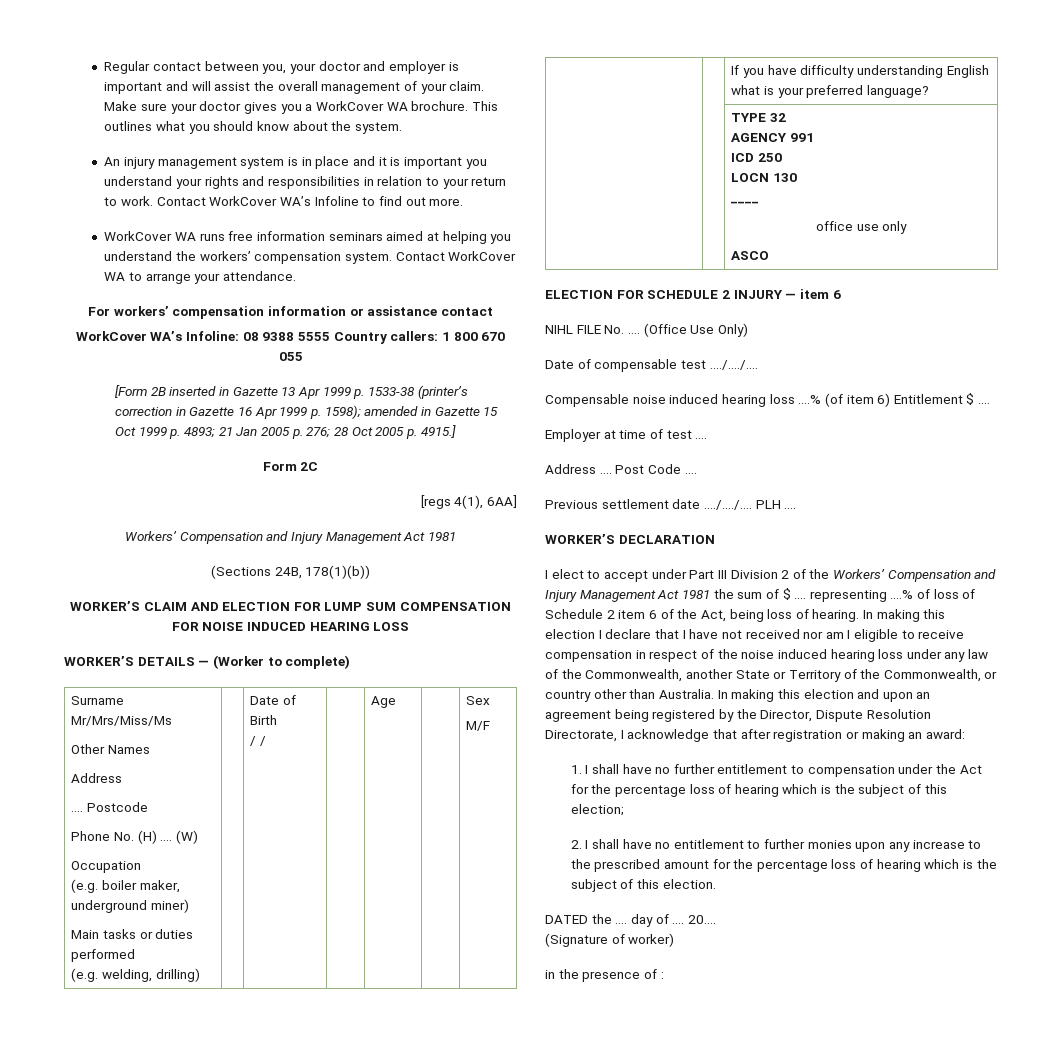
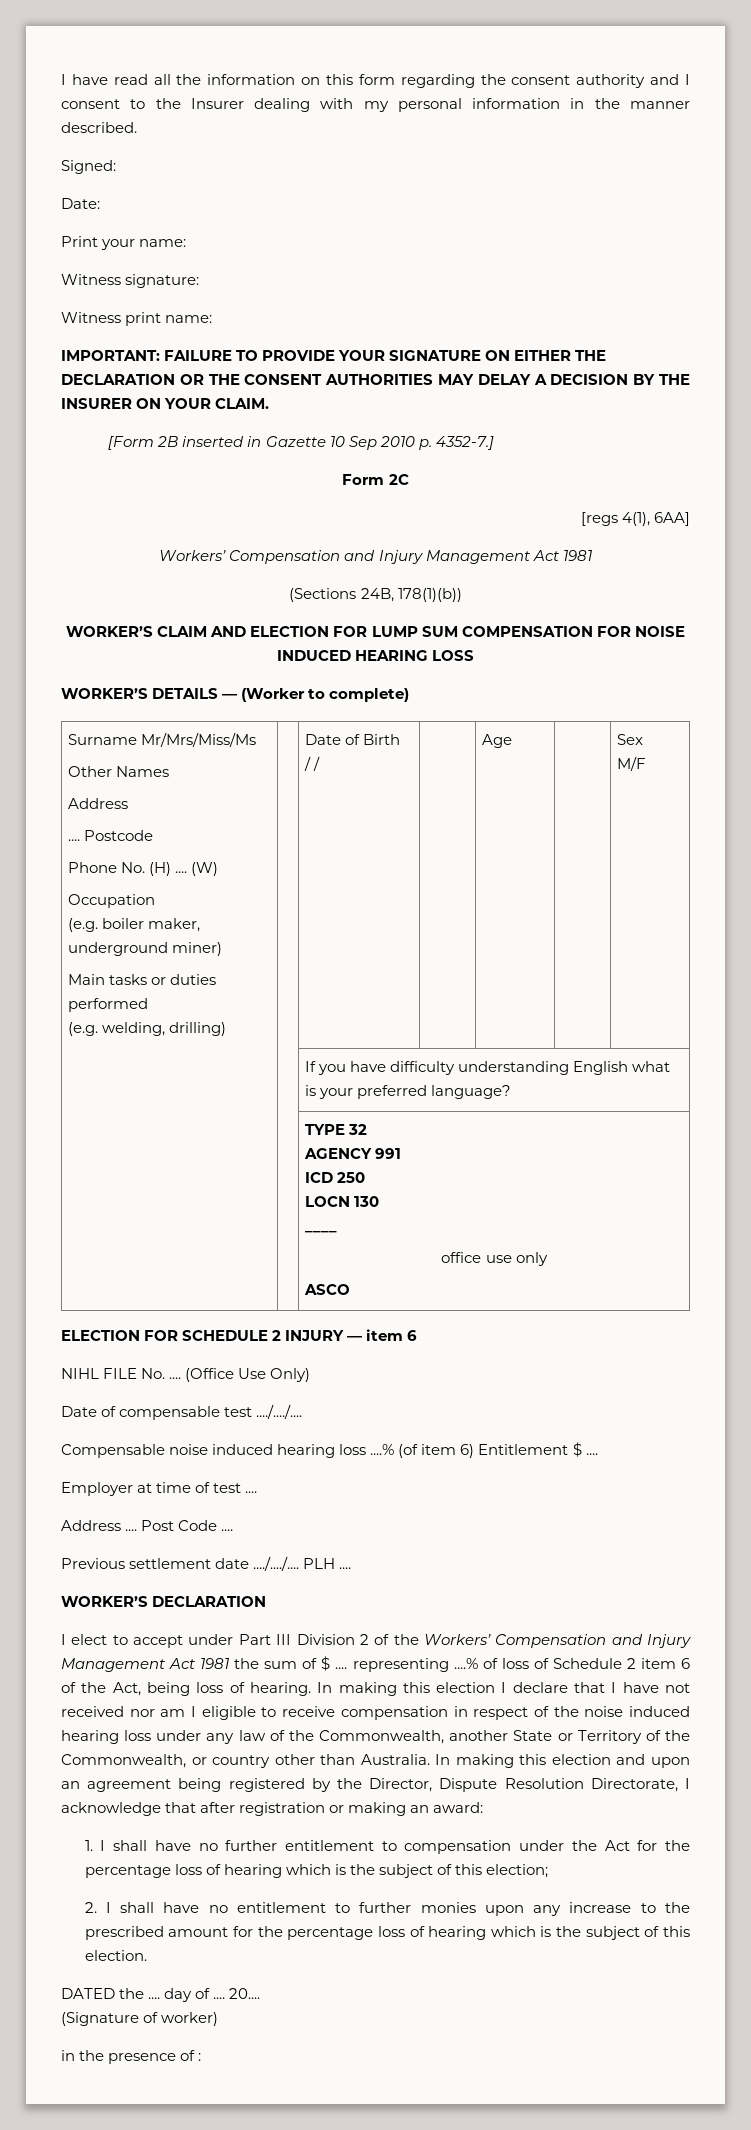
[104,61,459,74] [104,81,485,94] [104,101,498,114] [104,121,402,134] [104,156,487,169] [104,176,507,189] [104,196,464,206] [104,231,512,244] [104,251,517,264] [104,271,296,284] [88,306,493,319] [75,331,506,344] [278,352,303,361] Regular contact between you, your doctor and employer is important and will assist the overall management of your claim. Make sure your doctor gives you a WorkCover WA brochure. This outlines what you should know about the system. // An injury management system is in place and it is important you understand your rights and responsibilities in relation to your return to work. Contact WorkCover WA’s Infoline to find out more. // WorkCover WA runs free information seminars aimed at helping you understand the workers’ compensation system. Contact WorkCover WA to arrange your attendance. // For workers’ compensation information or assistance contact // WorkCover WA’s Infoline: 08 9388 5555 Country callers: 1 800 670 055 -> [61,74,691,88] [61,98,690,112] [61,122,137,133] [61,160,116,174] [61,198,100,209] [61,236,187,250] [61,274,200,288] [61,312,213,326] [61,350,607,361] [61,374,690,385] [61,398,270,409] I have read all the information on this form regarding the consent authority and I consent to the Insurer dealing with my personal information in the manner described. // Signed: // Date: // Print your name: // Witness signature: // Witness print name: // IMPORTANT: FAILURE TO PROVIDE YOUR SIGNATURE ON EITHER THE DECLARATION OR THE CONSENT AUTHORITIES MAY DELAY A DECISION BY THE INSURER ON YOUR CLAIM.
[281,385,468,399] [115,405,499,419] [115,425,456,439] 13 Apr 1999 p. 1533-38 (printer’s correction in Gazette 16 Apr 1999 p. 1598); amended in Gazette 15 Oct 1999 p. 4893; 21 Jan 2005 p. 276; 28 Oct 2005 p. 4915.] -> [329,436,494,450] 10 Sep 2010 p. 4352-7.]

